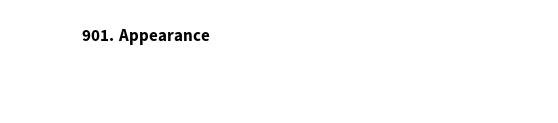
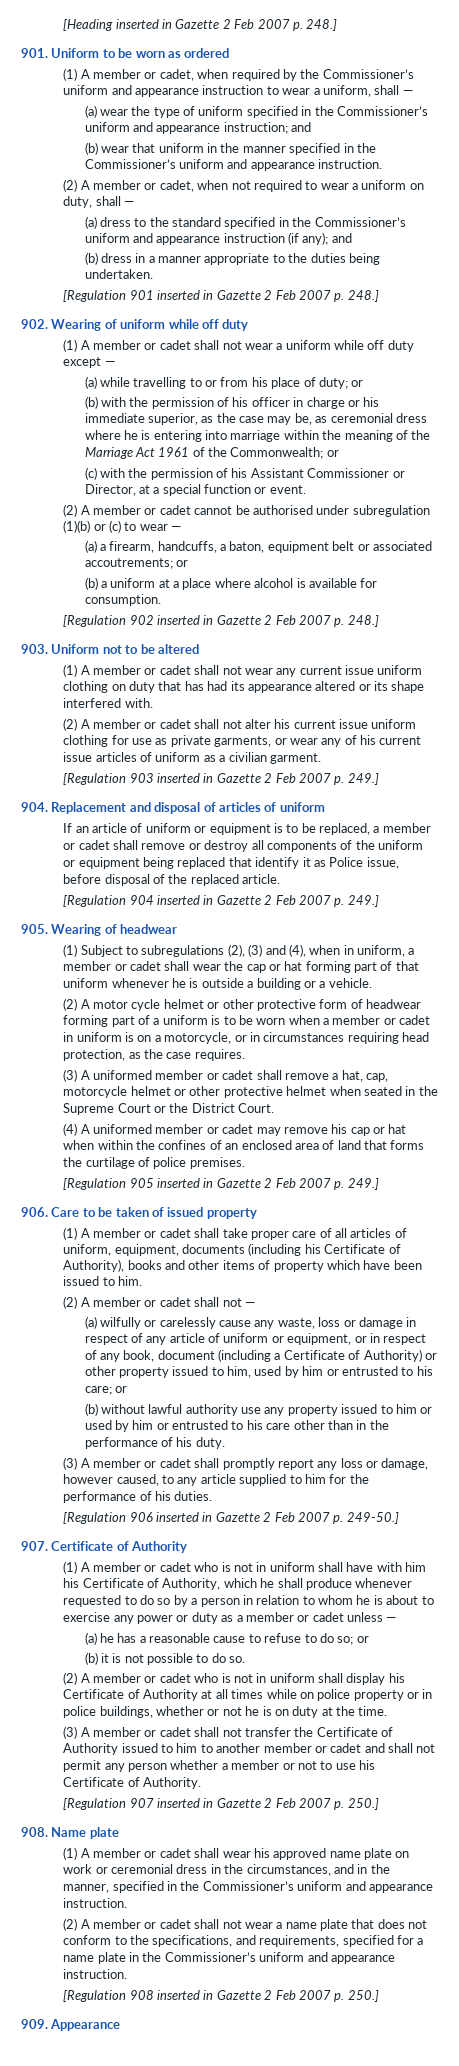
[82,30,114,41] 901. -> [63,19,338,31] [21,48,230,58] [63,68,414,81] [63,85,413,97] [84,105,428,118] [84,122,312,134] [84,142,376,155] [84,159,383,171] [63,179,424,192] [63,196,135,208] [84,216,406,229] [84,232,352,245] [84,252,380,265] [84,269,153,279] [63,290,379,302] [21,319,249,331] [63,339,414,352] [63,357,115,368] [84,376,364,389] [84,396,380,409] [84,413,427,425] [84,430,431,442] [84,447,339,459] [84,467,405,480] [84,484,306,496] [63,504,430,517] [63,520,182,533] [84,540,432,553] [84,558,188,569] [84,577,378,590] [84,594,161,606] [63,615,379,627] [21,644,199,654] [63,664,423,677] [63,681,425,693] [63,698,153,708] [63,718,417,731] [63,735,422,747] [63,752,321,764] [63,773,379,785] [21,802,325,814] [63,823,431,835] [63,840,424,852] [63,857,399,869] [63,874,281,886] [63,895,379,907] [21,924,178,936] [63,944,415,957] [63,961,419,973] [63,978,372,990] [63,998,422,1011] [63,1015,431,1027] [63,1032,430,1044] [63,1049,245,1061] [63,1069,389,1082] [63,1086,438,1098] [63,1103,275,1115] [63,1123,407,1136] [63,1140,425,1150] [63,1157,245,1169] [63,1178,379,1190] [21,1207,257,1219] [63,1227,407,1240] [63,1243,401,1256] [63,1259,422,1272] [63,1276,143,1286] [63,1296,255,1309] [84,1316,417,1329] [84,1333,427,1345] [84,1349,437,1362] [84,1366,433,1378] [84,1386,127,1395] [84,1403,433,1416] [84,1420,389,1432] [84,1437,225,1449] [63,1457,429,1470] [63,1474,369,1486] [63,1491,213,1503] [63,1512,399,1524] [21,1541,188,1553] [63,1561,427,1574] [63,1578,413,1590] [63,1595,434,1607] [63,1612,397,1624] [84,1632,369,1645] [84,1652,246,1665] [63,1672,405,1685] [63,1689,433,1701] [63,1706,388,1718] [63,1726,394,1739] [63,1743,436,1755] [63,1760,376,1772] [63,1777,202,1789] [63,1798,379,1810] [21,1827,119,1839] [63,1847,410,1860] [63,1864,390,1876] [63,1881,433,1893] [63,1898,128,1908] [63,1918,428,1931] [63,1935,424,1947] [63,1952,395,1964] [63,1969,128,1979] [63,1990,379,2002] [21,2019,48,2029] [Heading inserted in Gazette 2 Feb 2007 p. 248.] // 901. Uniform to be worn as ordered // (1) A member or cadet, when required by the Commissioner’s uniform and appearance instruction to wear a uniform, shall — // (a) wear the type of uniform specified in the Commissioner’s uniform and appearance instruction; and // (b) wear that uniform in the manner specified in the Commissioner’s uniform and appearance instruction. // (2) A member or cadet, when not required to wear a uniform on duty, shall — // (a) dress to the standard specified in the Commissioner’s uniform and appearance instruction (if any); and // (b) dress in a manner appropriate to the duties being undertaken. // [Regulation 901 inserted in Gazette 2 Feb 2007 p. 248.] // 902. Wearing of uniform while off duty // (1) A member or cadet shall not wear a uniform while off duty except — // (a) while travelling to or from his place of duty; or // (b) with the permission of his officer in charge or his immediate superior, as the case may be, as ceremonial dress where he is entering into marriage within the meaning of the Marriage Act 1961 of the Commonwealth; or // (c) with the permission of his Assistant Commissioner or Director, at a special function or event. // (2) A member or cadet cannot be authorised under subregulation (1)(b) or (c) to wear — // (a) a firearm, handcuffs, a baton, equipment belt or associated accoutrements; or // (b) a uniform at a place where alcohol is available for consumption. // [Regulation 902 inserted in Gazette 2 Feb 2007 p. 248.] // 903. Uniform not to be altered // (1) A member or cadet shall not wear any current issue uniform clothing on duty that has had its appearance altered or its shape interfered with. // (2) A member or cadet shall not alter his current issue uniform clothing for use as private garments, or wear any of his current issue articles of uniform as a civilian garment. // [Regulation 903 inserted in Gazette 2 Feb 2007 p. 249.] // 904. Replacement and disposal of articles of uniform // If an article of uniform or equipment is to be replaced, a member or cadet shall remove or destroy all components of the uniform or equipment being replaced that identify it as Police issue, before disposal of the replaced article. // [Regulation 904 inserted in Gazette 2 Feb 2007 p. 249.] // 905. Wearing of headwear // (1) Subject to subregulations (2), (3) and (4), when in uniform, a member or cadet shall wear the cap or hat forming part of that uniform whenever he is outside a building or a vehicle. // (2) A motor cycle helmet or other protective form of headwear forming part of a uniform is to be worn when a member or cadet in uniform is on a motorcycle, or in circumstances requiring head protection, as the case requires. // (3) A uniformed member or cadet shall remove a hat, cap, motorcycle helmet or other protective helmet when seated in the Supreme Court or the District Court. // (4) A uniformed member or cadet may remove his cap or hat when within the confines of an enclosed area of land that forms the curtilage of police premises. // [Regulation 905 inserted in Gazette 2 Feb 2007 p. 249.] // 906. Care to be taken of issued property // (1) A member or cadet shall take proper care of all articles of uniform, equipment, documents (including his Certificate of Authority), books and other items of property which have been issued to him. // (2) A member or cadet shall not — // (a) wilfully or carelessly cause any waste, loss or damage in respect of any article of uniform or equipment, or in respect of any book, document (including a Certificate of Authority) or other property issued to him, used by him or entrusted to his care; or // (b) without lawful authority use any property issued to him or used by him or entrusted to his care other than in the performance of his duty. // (3) A member or cadet shall promptly report any loss or damage, however caused, to any article supplied to him for the performance of his duties. // [Regulation 906 inserted in Gazette 2 Feb 2007 p. 249-50.] // 907. Certificate of Authority // (1) A member or cadet who is not in uniform shall have with him his Certificate of Authority, which he shall produce whenever requested to do so by a person in relation to whom he is about to exercise any power or duty as a member or cadet unless — // (a) he has a reasonable cause to refuse to do so; or // (b) it is not possible to do so. // (2) A member or cadet who is not in uniform shall display his Certificate of Authority at all times while on police property or in police buildings, whether or not he is on duty at the time. // (3) A member or cadet shall not transfer the Certificate of Authority issued to him to another member or cadet and shall not permit any person whether a member or not to use his Certificate of Authority. // [Regulation 907 inserted in Gazette 2 Feb 2007 p. 250.] // 908. Name plate // (1) A member or cadet shall wear his approved name plate on work or ceremonial dress in the circumstances, and in the manner, specified in the Commissioner’s uniform and appearance instruction. // (2) A member or cadet shall not wear a name plate that does not conform to the specifications, and requirements, specified for a name plate in the Commissioner’s uniform and appearance instruction. // [Regulation 908 inserted in Gazette 2 Feb 2007 p. 250.] // 909.

